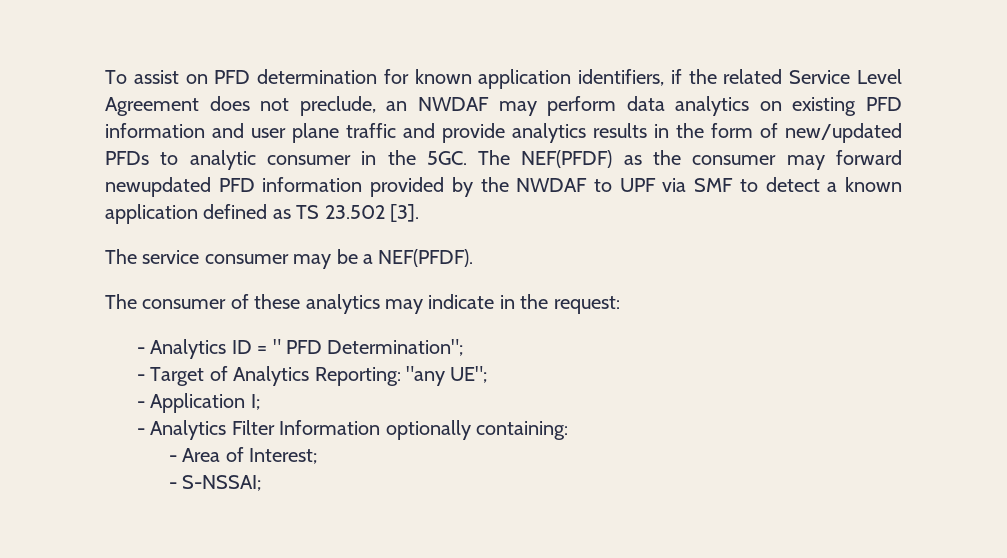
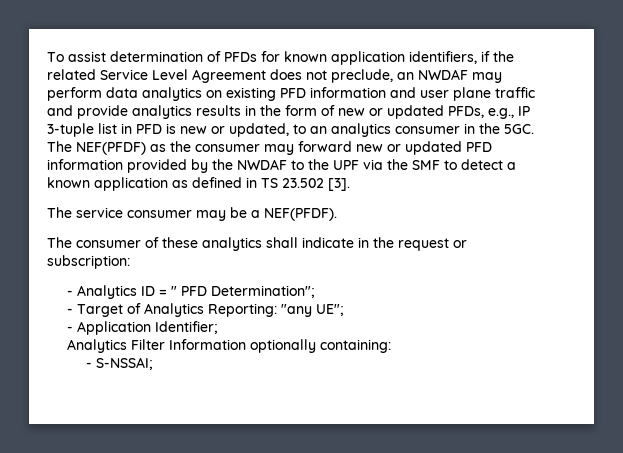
[185,69,378,84] on PFD determination -> [110,51,257,62] determination of PFDs
[785,123,902,143] [105,150,256,170] new/updated PFDs to analytic -> [338,105,530,119] [47,123,391,137] new or updated PFDs, e.g., IP 3-tuple list in PFD is new or updated, to an analytics
[105,177,211,197] newupdated -> [356,141,462,155] new or updated
(612, 185) none -> [308,159,329,170] the
(687, 185) none -> [387,159,408,170] the
[203,204,291,219] defined as -> [172,177,257,188] as defined in
[385,299,423,314] may -> [266,237,298,248] shall
[553,296,620,314] request: -> [398,238,467,251] [47,255,130,269] request or subscription:
[250,394,260,410] [136,428,145,435] I; // - -> [154,321,218,334] Identifier; //
[168,447,318,464] // - Area of Interest; -> (391, 346) none

